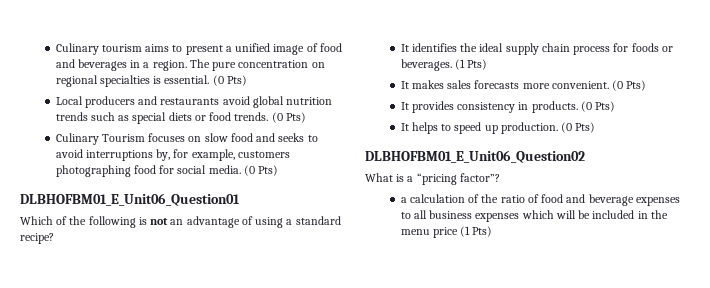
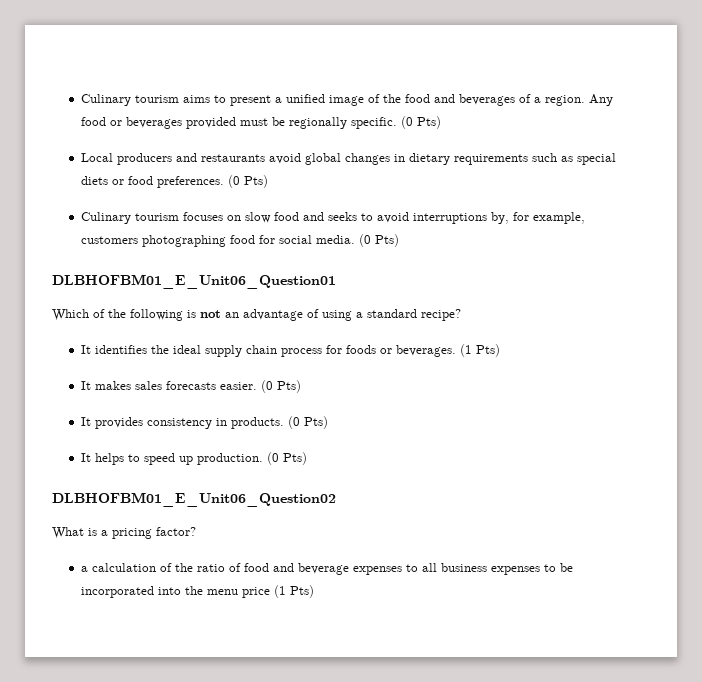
(318, 47) none -> [382,94,401,103] the
[130,60,141,68] in -> [518,94,531,103] of
[189,59,325,71] [55,75,210,87] The pure concentration on regional specialties is essential. -> [588,94,613,106] [80,117,397,129] Any food or beverages provided must be regionally specific.
[286,97,333,105] [55,112,88,121] nutrition trends -> [344,153,528,165] changes in dietary requirements
[234,112,269,121] trends. -> [156,176,224,188] preferences.
[101,134,145,142] Tourism -> [134,213,179,221] tourism
[522,81,609,89] more convenient. -> [219,382,257,390] easier.
[416,173,500,185] “pricing factor”? -> [112,527,196,539] pricing factor?
[521,210,648,219] which will be included in -> [543,563,573,572] [80,586,181,598] to be incorporated into

